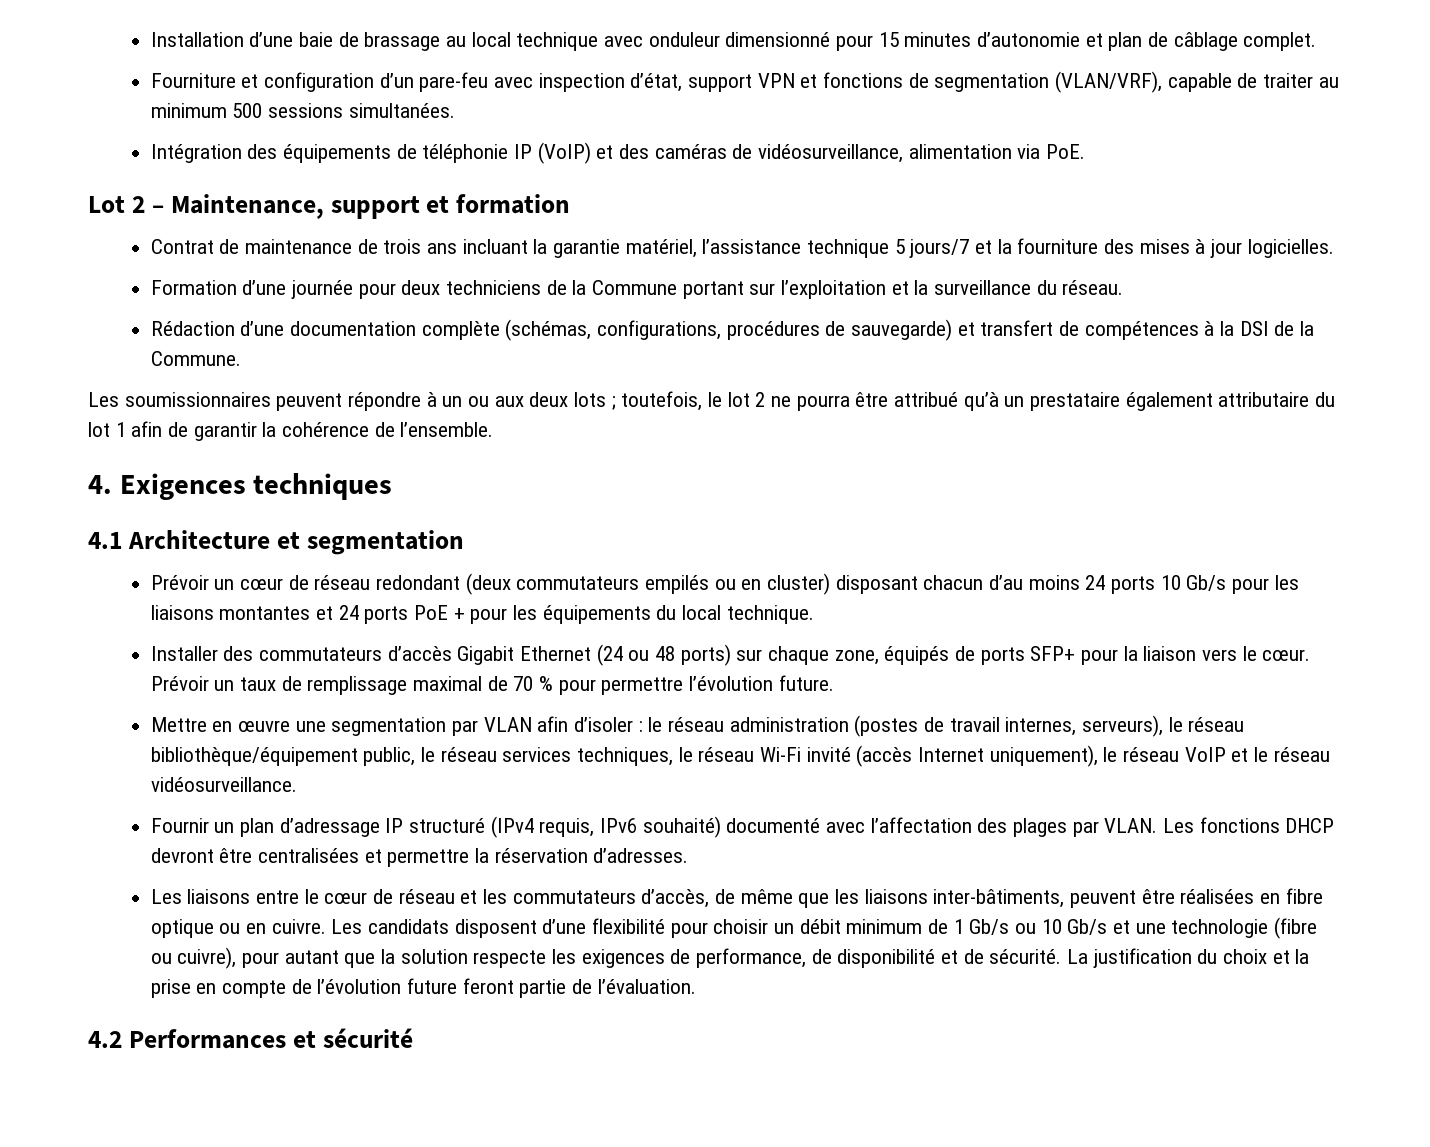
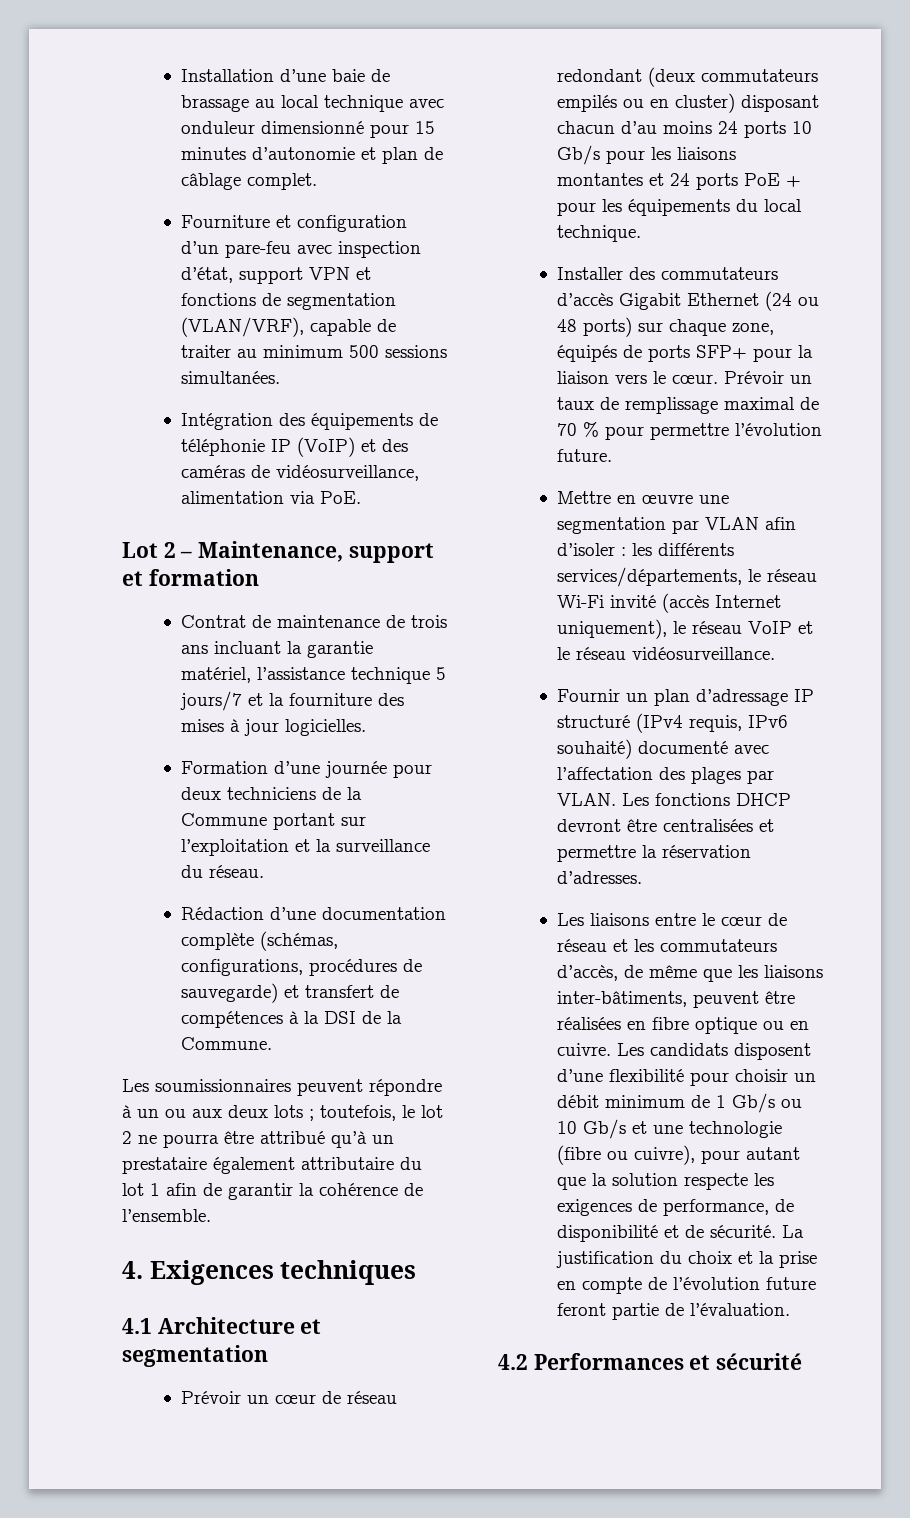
[648,715,1245,737] [150,747,674,766] le réseau administration (postes de travail internes, serveurs), le réseau bibliothèque/équipement public, le réseau services techniques, -> [631,543,734,556] [556,567,742,587] les différents services/départements,

